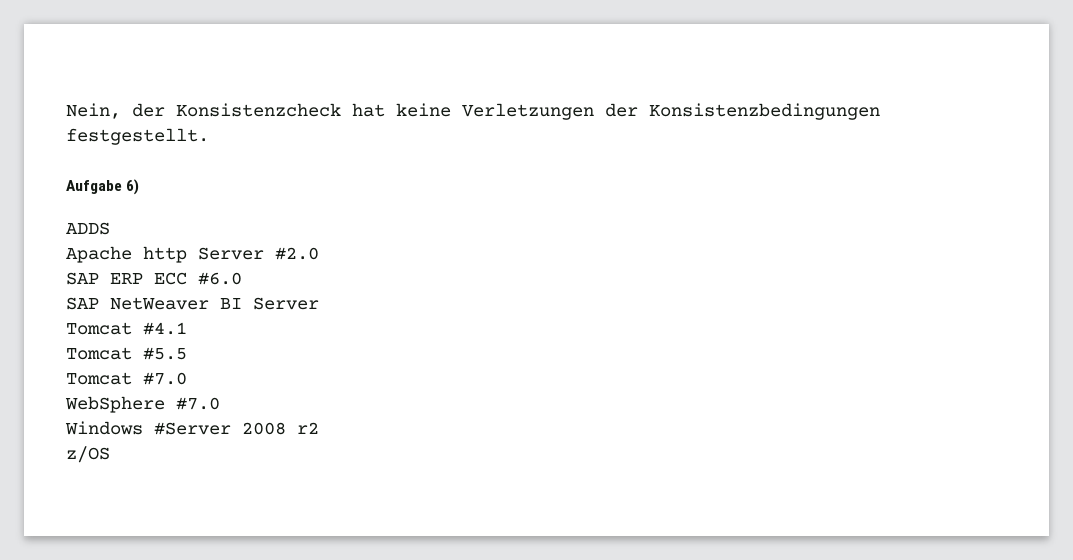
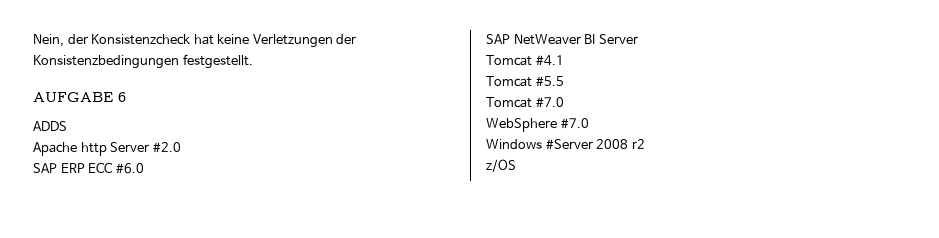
[66,179,140,195] Aufgabe 6) -> [33,92,126,102] AUFGABE 6

